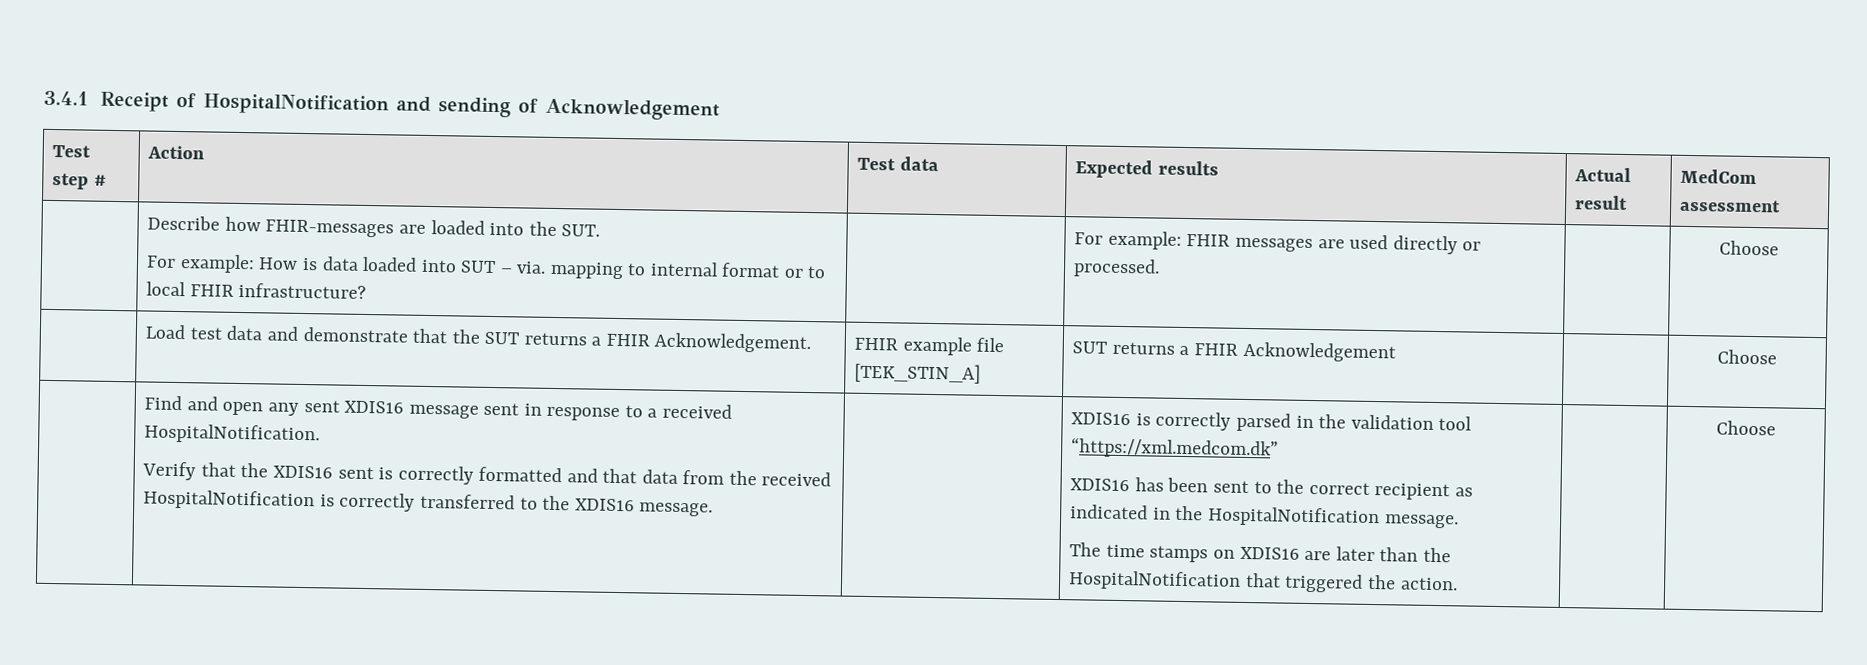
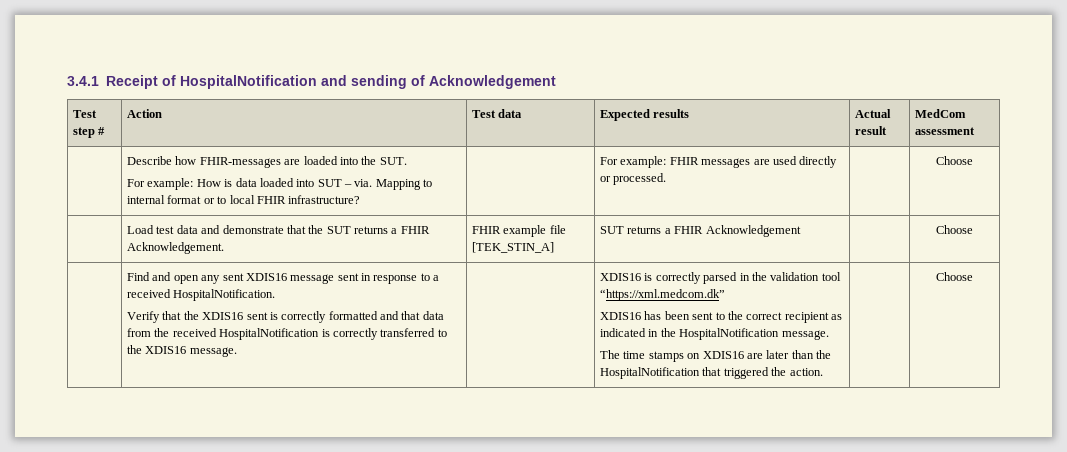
[549,261,624,280] mapping -> [375,179,421,190] Mapping

